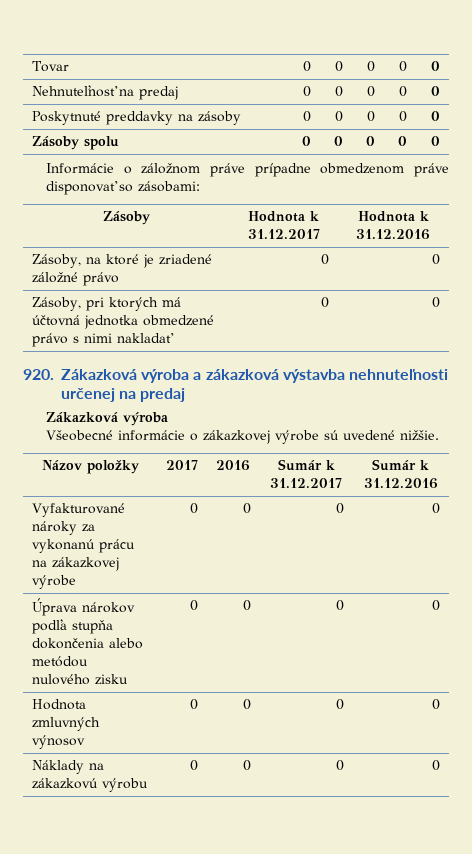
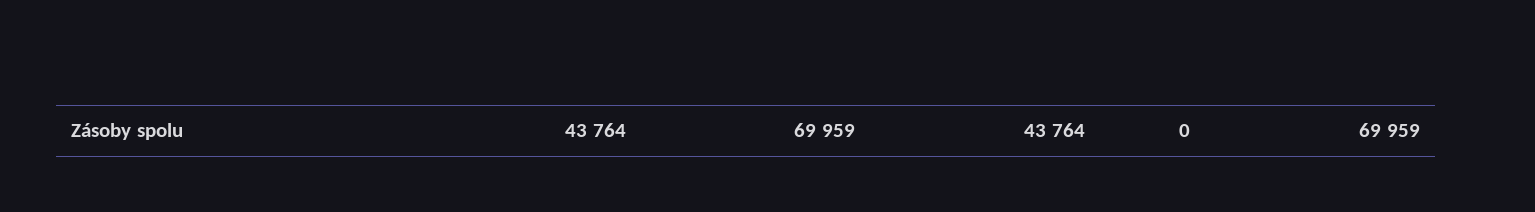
[31,61,69,72] [303,61,312,72] [335,61,344,72] [367,61,376,72] [399,61,408,72] [431,61,441,71] [31,85,178,100] [303,86,312,97] [335,86,344,97] [367,86,376,97] [399,86,408,97] [431,86,441,96] [31,111,241,125] [303,111,312,122] [335,111,344,122] [367,111,376,122] [399,111,408,122] [431,111,441,121] [31,136,119,150] [302,136,312,146] [334,136,344,146] [366,136,376,146] [398,136,408,146] [431,136,441,146] [46,163,450,177] [46,181,201,195] [103,211,150,225] [248,211,320,222] [247,229,320,239] [357,211,429,222] [356,229,430,240] [31,254,212,268] [31,272,119,286] [321,254,330,265] [432,254,441,265] [31,297,181,311] [31,315,214,329] [31,333,174,347] [321,297,330,308] [432,297,441,308] [23,369,448,383] [61,388,186,402] [46,412,169,426] [46,430,440,444] [41,460,139,474] [165,460,198,470] [216,460,250,471] [277,459,335,471] [270,478,342,488] [372,459,429,471] [363,478,438,489] [31,503,125,517] [31,521,95,535] [31,539,135,553] [31,557,119,571] [31,575,76,589] [190,503,199,514] [243,503,252,514] [336,503,345,514] [432,503,441,514] [31,598,135,616] [31,619,113,634] [31,638,143,649] [31,656,88,667] [31,674,128,685] [190,600,199,611] [243,600,252,611] [336,600,345,611] [432,600,441,611] [31,699,86,710] [31,717,100,731] [31,735,85,749] [190,699,199,710] [243,699,252,710] [336,699,345,710] [432,699,441,710] [31,760,104,774] [31,778,148,792] [190,760,199,771] [243,760,252,771] [336,760,345,771] [432,760,441,771] Tovar | 0 | 0 | 0 | 0 | 0 // Nehnuteľnosť na predaj | 0 | 0 | 0 | 0 | 0 // Poskytnuté preddavky na zásoby | 0 | 0 | 0 | 0 | 0 // Zásoby spolu | 0 | 0 | 0 | 0 | 0 // Informácie o záložnom práve prípadne obmedzenom práve disponovať so zásobami: // Zásoby | Hodnota k 31.12.2017 | Hodnota k 31.12.2016 // Zásoby, na ktoré je zriadené záložné právo | 0 | 0 // Zásoby, pri ktorých má účtovná jednotka obmedzené právo s nimi nakladať | 0 | 0 // 920. Zákazková výroba a zákazková výstavba nehnuteľnosti určenej na predaj // Zákazková výroba // Všeobecné informácie o zákazkovej výrobe sú uvedené nižšie. // Názov položky | 2017 | 2016 | Sumár k 31.12.2017 | Sumár k 31.12.2016 // Vyfakturované nároky za vykonanú prácu na zákazkovej výrobe | 0 | 0 | 0 | 0 // Úprava nárokov podľa stupňa dokončenia alebo metódou nulového zisku | 0 | 0 | 0 | 0 // Hodnota zmluvných výnosov | 0 | 0 | 0 | 0 // Náklady na zákazkovú výrobu | 0 | 0 | 0 | 0 -> [71,123,183,140] [565,123,626,137] [794,123,855,137] [1024,123,1085,137] [1178,124,1190,137] [1359,123,1420,137] Zásoby spolu | 43 764 | 69 959 | 43 764 | 0 | 69 959

